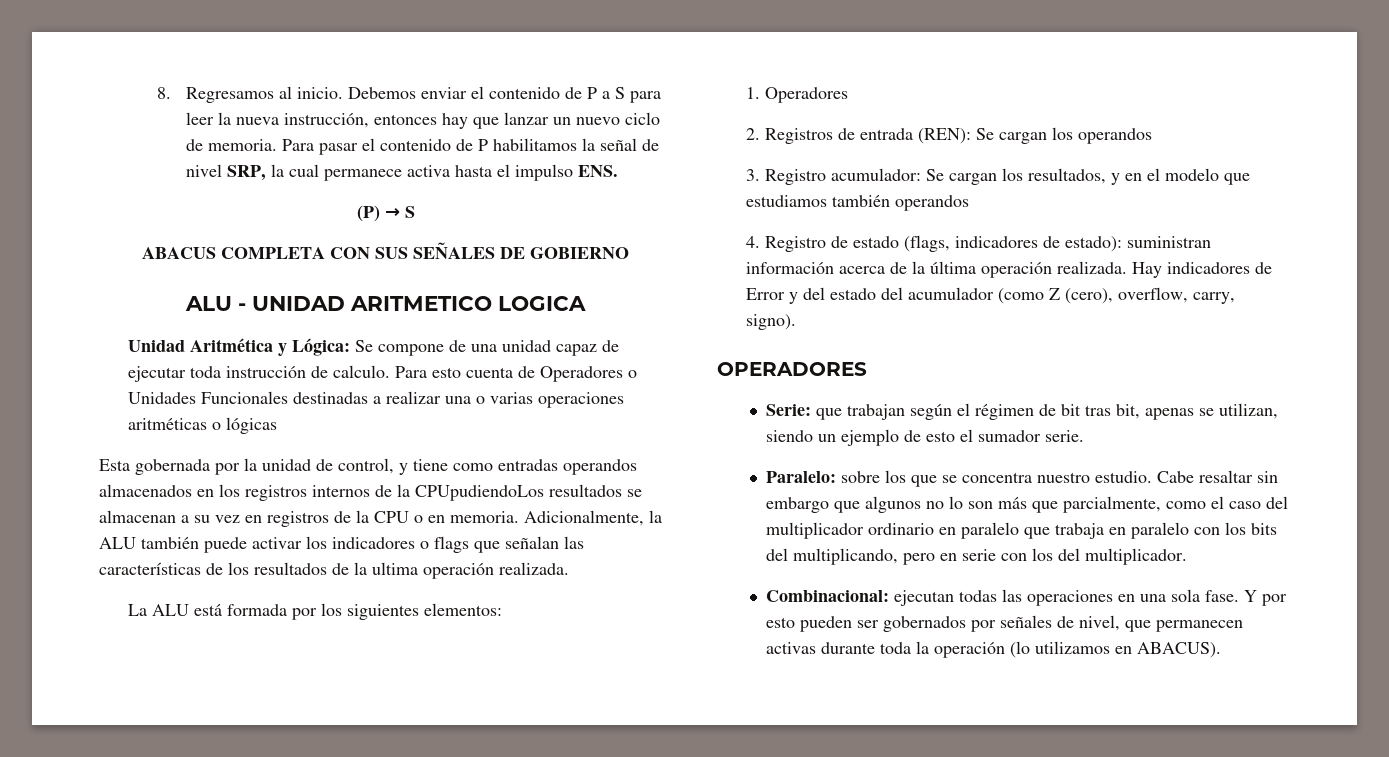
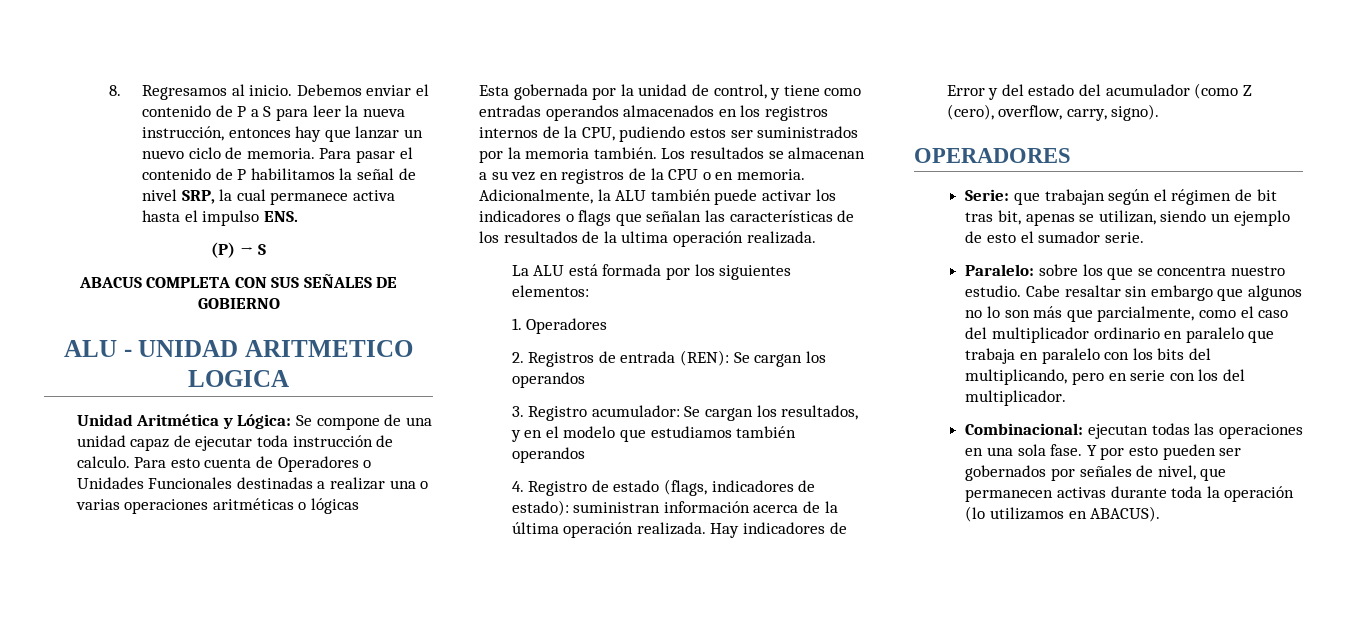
[415,485,544,501] CPUpudiendoLos -> [581,126,859,142] [479,147,686,163] CPU, pudiendo estos ser suministrados por la memoria también. Los

